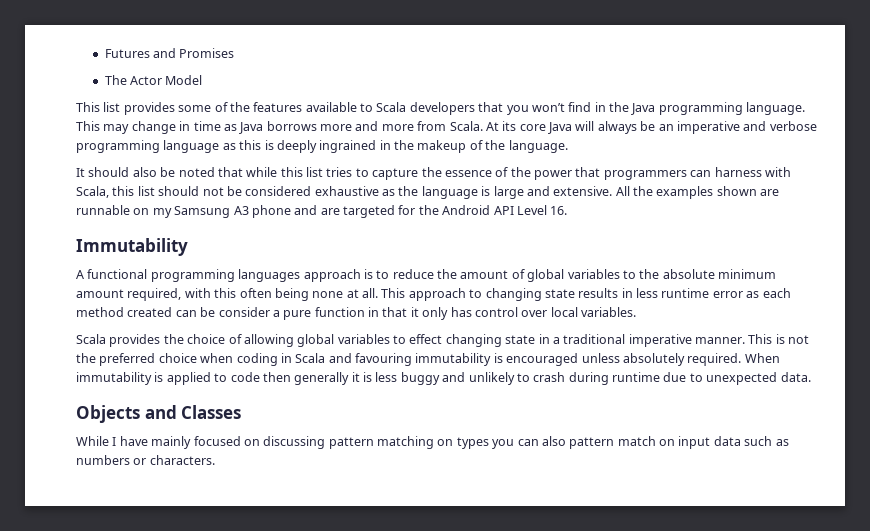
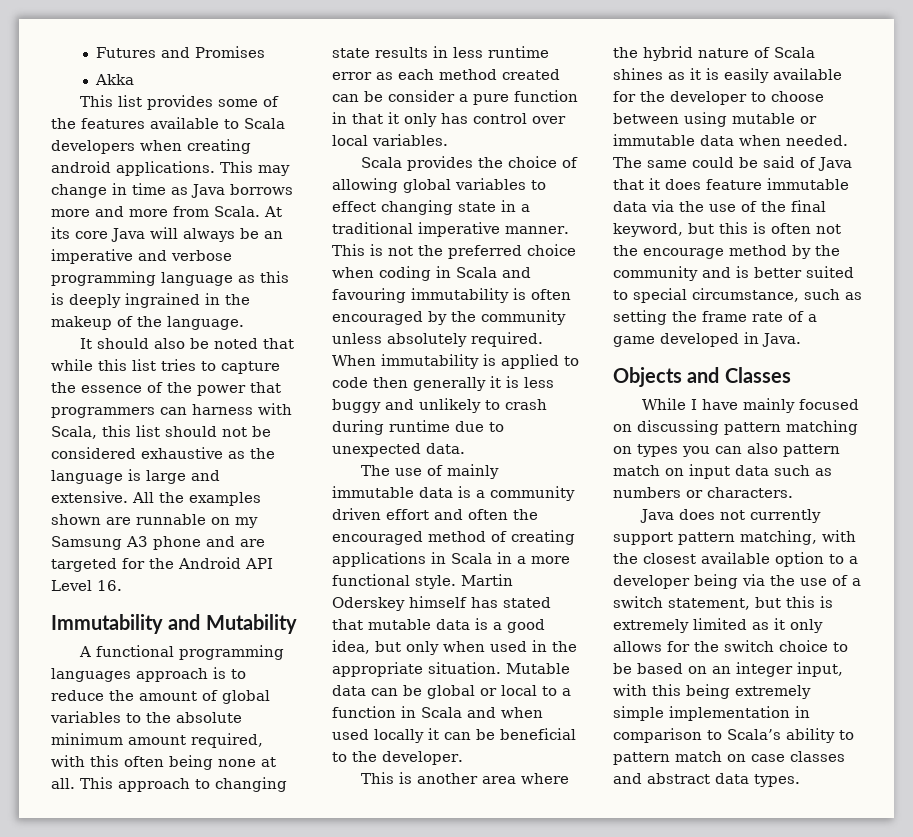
[104,75,203,85] The Actor Model -> [94,74,134,85] Akka
[478,102,806,115] that you won’t find in the Java programming language. -> [140,139,251,154] [51,161,215,176] when creating android applications.
(188, 247) none -> [168,614,297,634] and Mutability
[506,353,579,366] encouraged -> [531,289,571,300] [332,310,566,325] often encouraged by the community
(811, 377) none -> [361,464,500,479] [332,486,575,501] [332,508,538,520] [332,530,575,545] [332,552,570,567] [332,574,513,589] [332,596,551,611] [332,618,545,633] [332,640,577,655] [332,662,570,677] [332,685,571,699] [332,706,543,718] [332,728,576,743] [332,751,463,765] [361,772,570,784] [613,46,815,61] [613,68,842,83] [613,91,824,105] [613,112,817,127] [613,134,848,146] [613,156,852,171] [613,178,849,190] [613,200,826,212] [613,222,841,237] [613,245,840,259] [613,266,854,281] [613,288,862,303] [613,310,817,325] [613,332,801,347] // The use of mainly immutable data is a community driven effort and often the encouraged method of creating applications in Scala in a more functional style. Martin Oderskey himself has stated that mutable data is a good idea, but only when used in the appropriate situation. Mutable data can be global or local to a function in Scala and when used locally it can be beneficial to the developer. // This is another area where the hybrid nature of Scala shines as it is easily available for the developer to choose between using mutable or immutable data when needed. The same could be said of Java that it does feature immutable data via the use of the final keyword, but this is often not the encourage method by the community and is better suited to special circumstance, such as setting the frame rate of a game developed in Java.
(215, 460) none -> [640,509,822,523] [613,530,856,545] [613,552,858,567] [613,574,861,589] [613,596,833,610] [613,618,823,633] [613,640,848,652] [613,662,843,677] [613,684,811,699] [613,706,810,721] [613,728,854,743] [613,751,845,765] [613,773,800,787] // Java does not currently support pattern matching, with the closest available option to a developer being via the use of a switch statement, but this is extremely limited as it only allows for the switch choice to be based on an integer input, with this being extremely simple implementation in comparison to Scala’s ability to pattern match on case classes and abstract data types.

